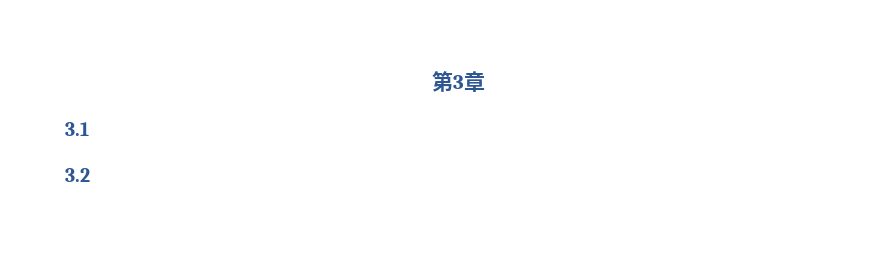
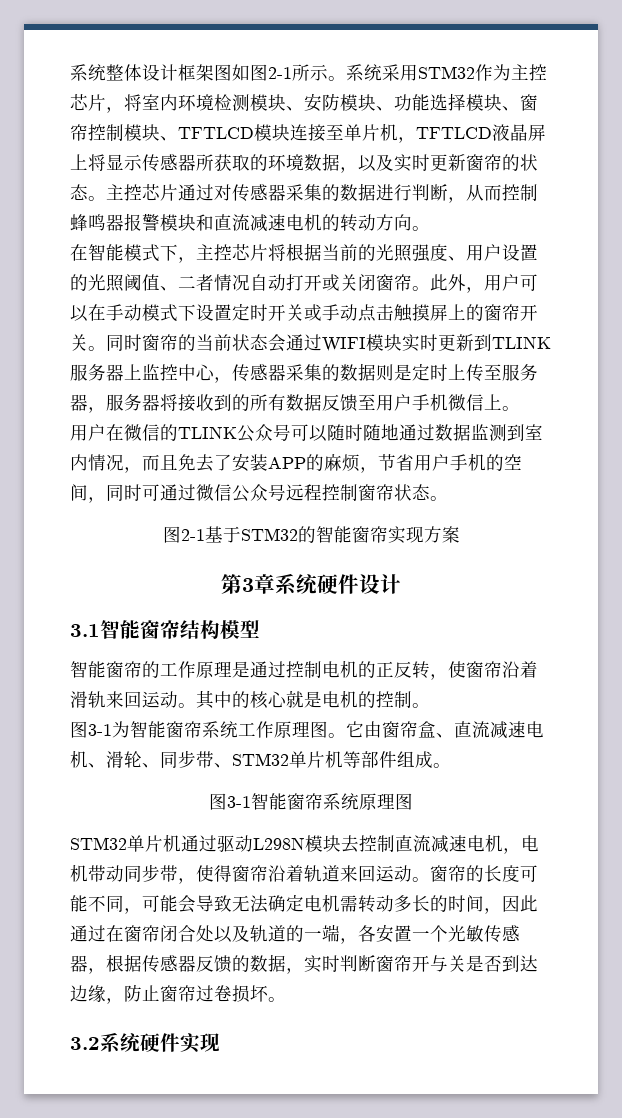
[432,71,485,92] [65,122,89,136] [65,168,90,182] 第3章 // 3.1 // 3.2 -> [70,64,547,81] [69,93,538,113] [70,123,546,143] [70,153,538,173] [70,183,538,203] [70,213,430,232] [70,243,538,263] [70,274,538,293] [70,303,538,322] [70,334,551,352] [70,363,538,383] [70,393,520,413] [70,423,543,442] [70,453,522,473] [70,484,448,503] [162,526,460,544] [221,573,401,595] [70,620,260,639] [70,660,538,680] [70,690,430,709] [70,721,544,739] [70,750,451,768] [209,793,413,810] [70,834,539,854] [70,864,538,884] [70,894,538,914] [70,924,520,944] [70,954,538,974] [70,984,286,1004] [70,1032,220,1053] 系统整体设计框架图如图2-1所示。系统采用STM32作为主控芯片，将室内环境检测模块、安防模块、功能选择模块、窗帘控制模块、TFTLCD模块连接至单片机，TFTLCD液晶屏上将显示传感器所获取的环境数据，以及实时更新窗帘的状态。主控芯片通过对传感器采集的数据进行判断，从而控制蜂鸣器报警模块和直流减速电机的转动方向。 // 在智能模式下，主控芯片将根据当前的光照强度、用户设置的光照阈值、二者情况自动打开或关闭窗帘。此外，用户可以在手动模式下设置定时开关或手动点击触摸屏上的窗帘开关。同时窗帘的当前状态会通过WIFI模块实时更新到TLINK服务器上监控中心，传感器采集的数据则是定时上传至服务器，服务器将接收到的所有数据反馈至用户手机微信上。 // 用户在微信的TLINK公众号可以随时随地通过数据监测到室内情况，而且免去了安装APP的麻烦，节省用户手机的空间，同时可通过微信公众号远程控制窗帘状态。 // 图2-1基于STM32的智能窗帘实现方案 // 第3章系统硬件设计 // 3.1智能窗帘结构模型 // 智能窗帘的工作原理是通过控制电机的正反转，使窗帘沿着滑轨来回运动。其中的核心就是电机的控制。 // 图3-1为智能窗帘系统工作原理图。它由窗帘盒、直流减速电机、滑轮、同步带、STM32单片机等部件组成。 // 图3-1智能窗帘系统原理图 // STM32单片机通过驱动L298N模块去控制直流减速电机，电机带动同步带，使得窗帘沿着轨道来回运动。窗帘的长度可能不同，可能会导致无法确定电机需转动多长的时间，因此通过在窗帘闭合处以及轨道的一端，各安置一个光敏传感器，根据传感器反馈的数据，实时判断窗帘开与关是否到达边缘，防止窗帘过卷损坏。 // 3.2系统硬件实现

